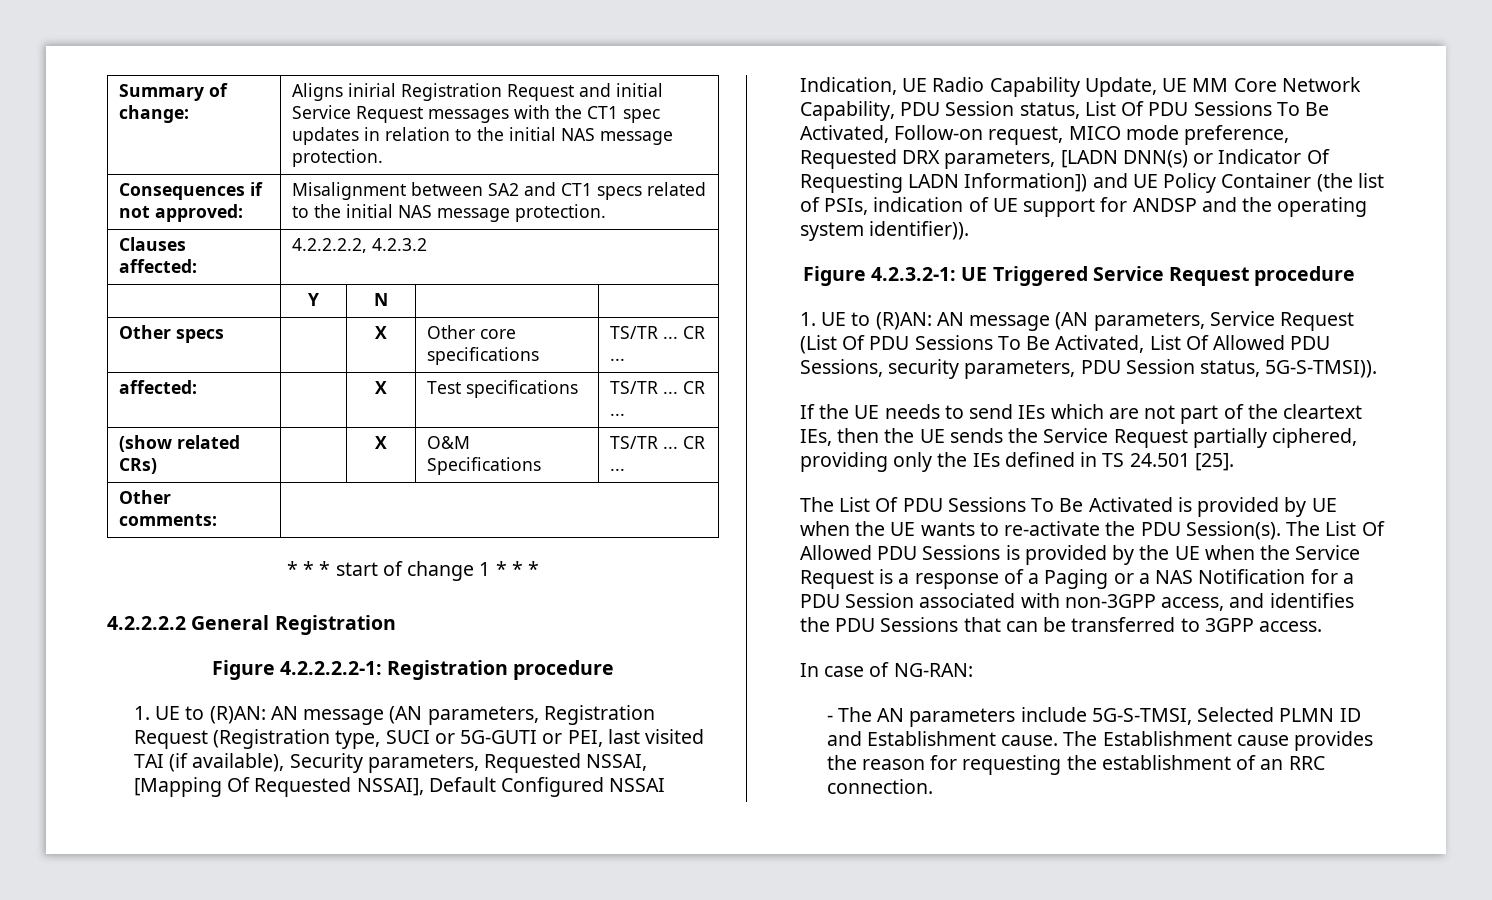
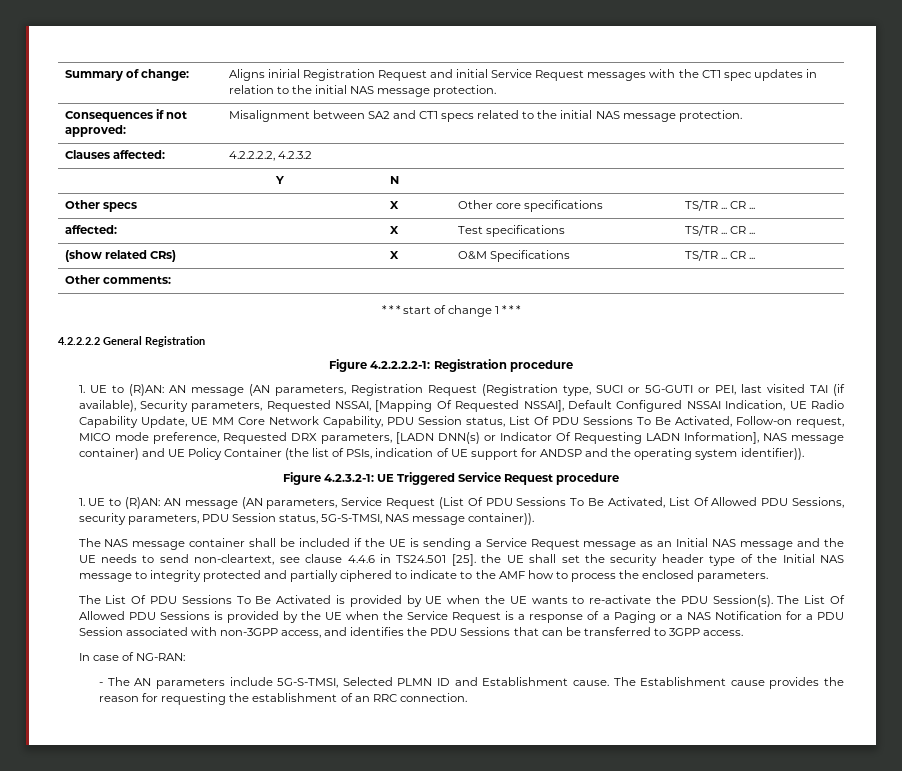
[964,173,1088,192] Information]) -> [683,432,845,444] [78,448,139,460] Information], NAS message container)
[1265,360,1378,378] [799,404,815,419] 5G-S-TMSI)). // If -> [321,513,535,525] [78,538,821,550] 5G-S-TMSI, NAS message container)). // The NAS message container shall be included if the UE is sending a Service Request message as an Initial NAS message and
[1018,404,1363,424] [799,428,1358,448] [799,452,1234,472] IEs which are not part of the cleartext IEs, then the UE sends the Service Request partially ciphered, providing only the IEs defined in TS 24.501 [25]. -> [194,554,845,566] [78,570,769,582] non-cleartext, see clause 4.4.6 in TS24.501 [25]. the UE shall set the security header type of the Initial NAS message to integrity protected and partially ciphered to indicate to the AMF how to process the enclosed parameters.

